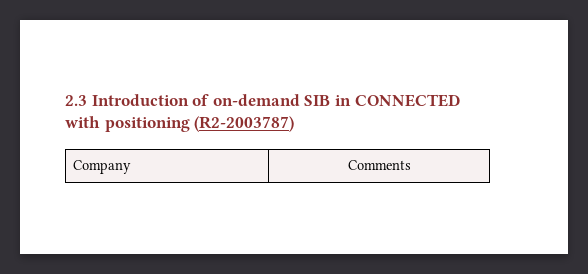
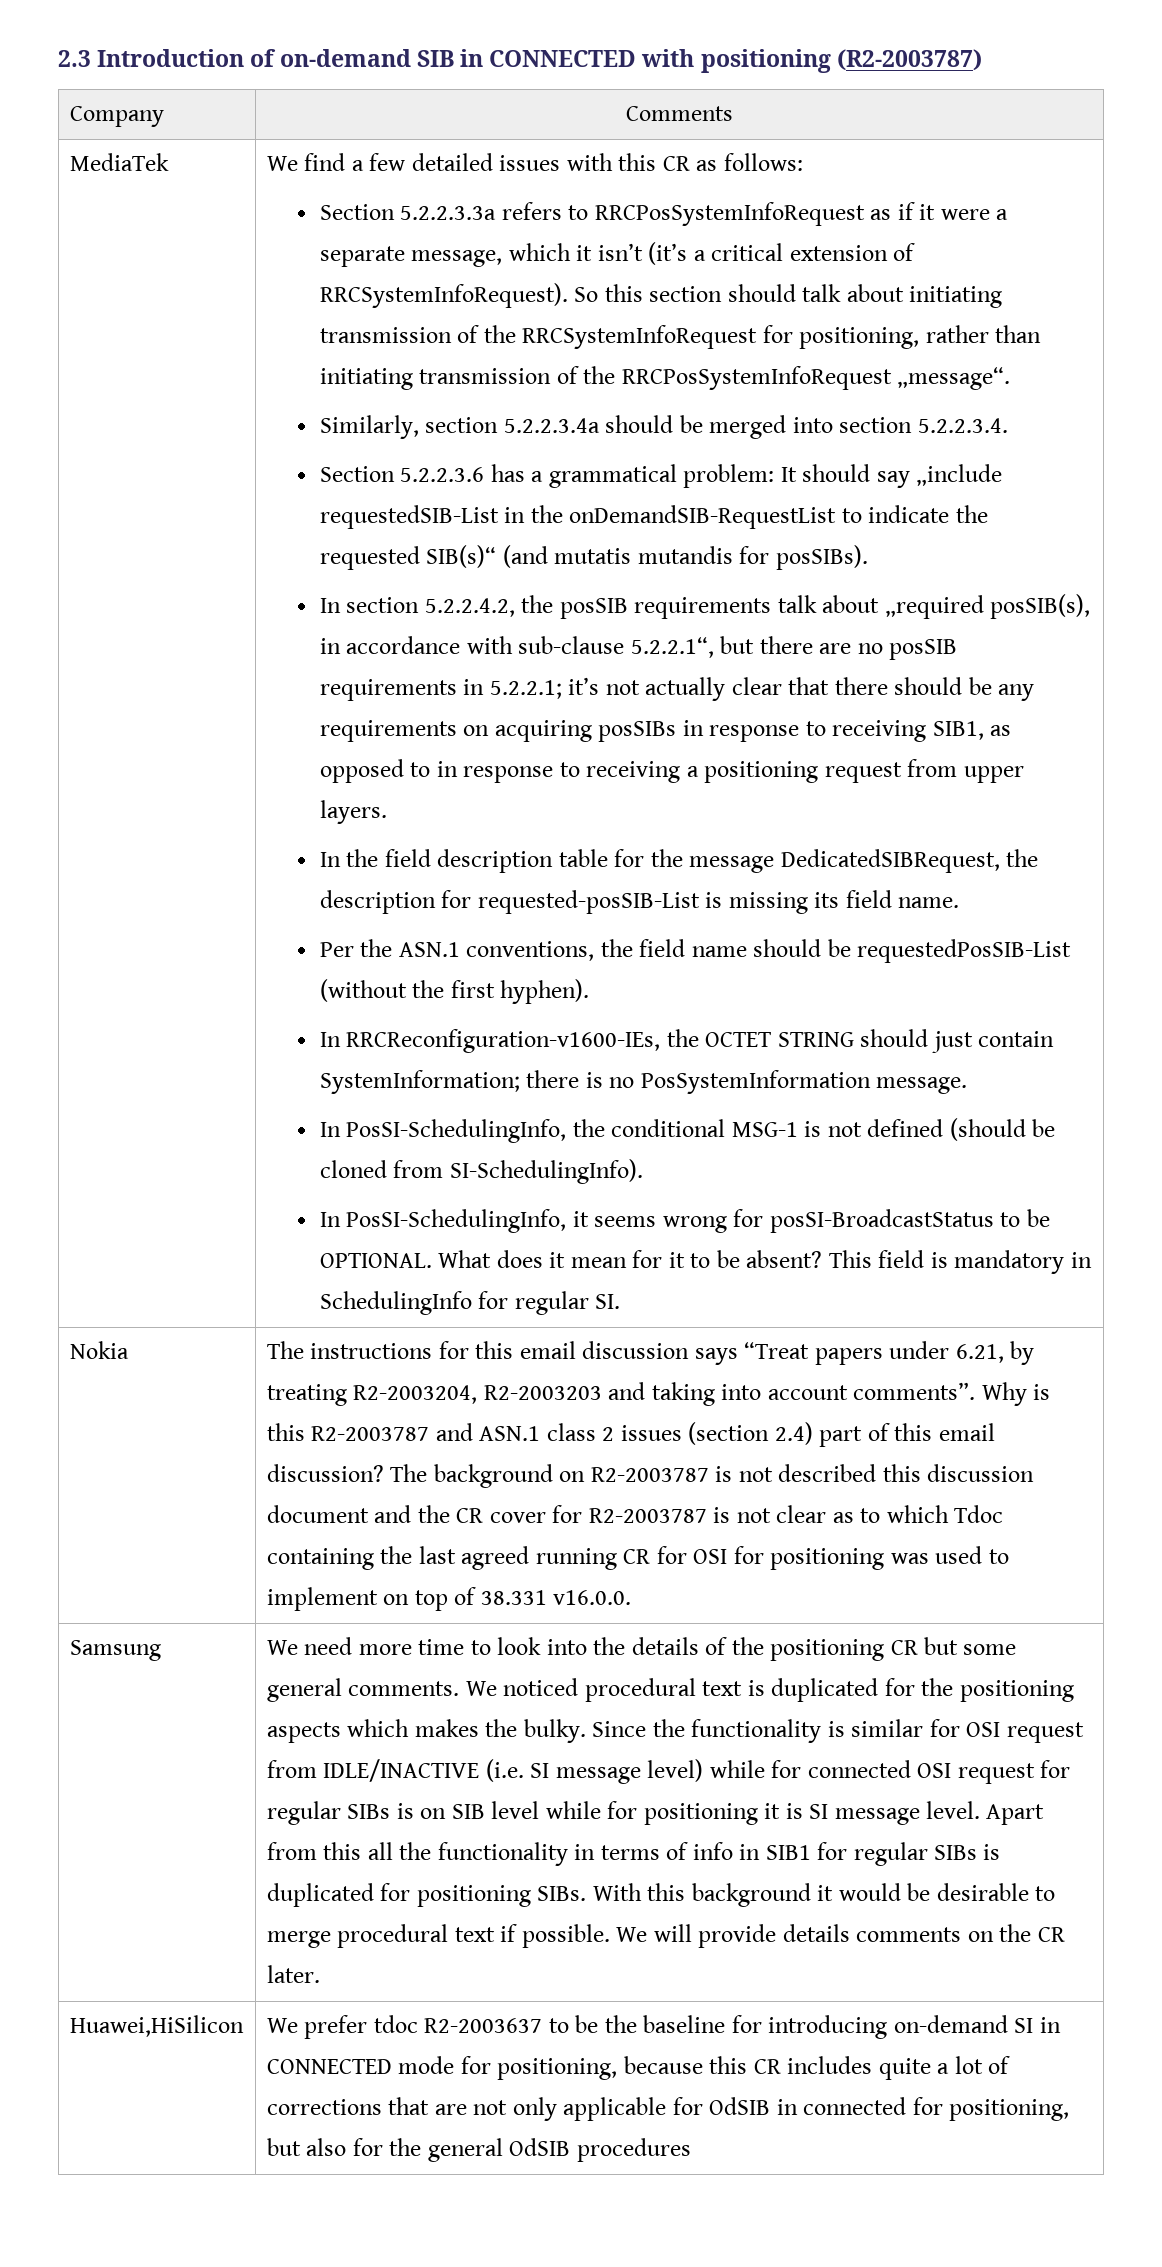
(411, 165) none -> [69,153,169,171] [266,153,803,171] [320,202,1009,226] [320,242,916,267] [320,283,1003,308] [320,325,1042,349] [320,366,1011,390] [320,415,1008,439] [320,464,1003,488] [320,505,988,529] [320,545,868,570] [320,594,1091,619] [320,636,958,660] [320,677,1035,701] [320,720,1012,742] [320,759,1024,783] [320,800,388,824] [320,849,1039,873] [320,890,960,914] [320,939,1072,963] [320,979,590,1004] [320,1029,1055,1053] [320,1070,968,1094] [320,1118,1056,1143] [320,1159,643,1184] [320,1209,1050,1233] [320,1250,1092,1274] [320,1291,621,1315] [69,1341,129,1359] [266,1341,1035,1365] [266,1382,1051,1406] [266,1422,995,1447] [266,1464,1035,1488] [266,1505,1003,1523] [266,1546,1009,1570] [266,1587,632,1611] [69,1640,161,1661] [266,1637,1017,1661] [266,1678,1074,1702] [266,1719,1084,1743] [266,1759,1071,1784] [266,1801,1045,1825] [266,1842,1001,1866] [266,1883,1056,1907] [266,1924,1065,1948] [266,1965,320,1983] [69,2015,244,2037] [266,2015,1061,2039] [266,2056,1011,2080] [266,2097,1070,2121] [266,2138,691,2162] // MediaTek | We find a few detailed issues with this CR as follows: // Section 5.2.2.3.3a refers to RRCPosSystemInfoRequest as if it were a separate message, which it isn’t (it’s a critical extension of RRCSystemInfoRequest). So this section should talk about initiating transmission of the RRCSystemInfoRequest for positioning, rather than initiating transmission of the RRCPosSystemInfoRequest „message“. // Similarly, section 5.2.2.3.4a should be merged into section 5.2.2.3.4. // Section 5.2.2.3.6 has a grammatical problem: It should say „include requestedSIB-List in the onDemandSIB-RequestList to indicate the requested SIB(s)“ (and mutatis mutandis for posSIBs). // In section 5.2.2.4.2, the posSIB requirements talk about „required posSIB(s), in accordance with sub-clause 5.2.2.1“, but there are no posSIB requirements in 5.2.2.1; it’s not actually clear that there should be any requirements on acquiring posSIBs in response to receiving SIB1, as opposed to in response to receiving a positioning request from upper layers. // In the field description table for the message DedicatedSIBRequest, the description for requested-posSIB-List is missing its field name. // Per the ASN.1 conventions, the field name should be requestedPosSIB-List (without the first hyphen). // In RRCReconfiguration-v1600-IEs, the OCTET STRING should just contain SystemInformation; there is no PosSystemInformation message. // In PosSI-SchedulingInfo, the conditional MSG-1 is not defined (should be cloned from SI-SchedulingInfo). // In PosSI-SchedulingInfo, it seems wrong for posSI-BroadcastStatus to be OPTIONAL. What does it mean for it to be absent? This field is mandatory in SchedulingInfo for regular SI. // Nokia | The instructions for this email discussion says “Treat papers under 6.21, by treating R2-2003204, R2-2003203 and taking into account comments”. Why is this R2-2003787 and ASN.1 class 2 issues (section 2.4) part of this email discussion? The background on R2-2003787 is not described this discussion document and the CR cover for R2-2003787 is not clear as to which Tdoc containing the last agreed running CR for OSI for positioning was used to implement on top of 38.331 v16.0.0. // Samsung | We need more time to look into the details of the positioning CR but some general comments. We noticed procedural text is duplicated for the positioning aspects which makes the bulky. Since the functionality is similar for OSI request from IDLE/INACTIVE (i.e. SI message level) while for connected OSI request for regular SIBs is on SIB level while for positioning it is SI message level. Apart from this all the functionality in terms of info in SIB1 for regular SIBs is duplicated for positioning SIBs. With this background it would be desirable to merge procedural text if possible. We will provide details comments on the CR later. // Huawei,HiSilicon | We prefer tdoc R2-2003637 to be the baseline for introducing on-demand SI in CONNECTED mode for positioning, because this CR includes quite a lot of corrections that are not only applicable for OdSIB in connected for positioning, but also for the general OdSIB procedures

